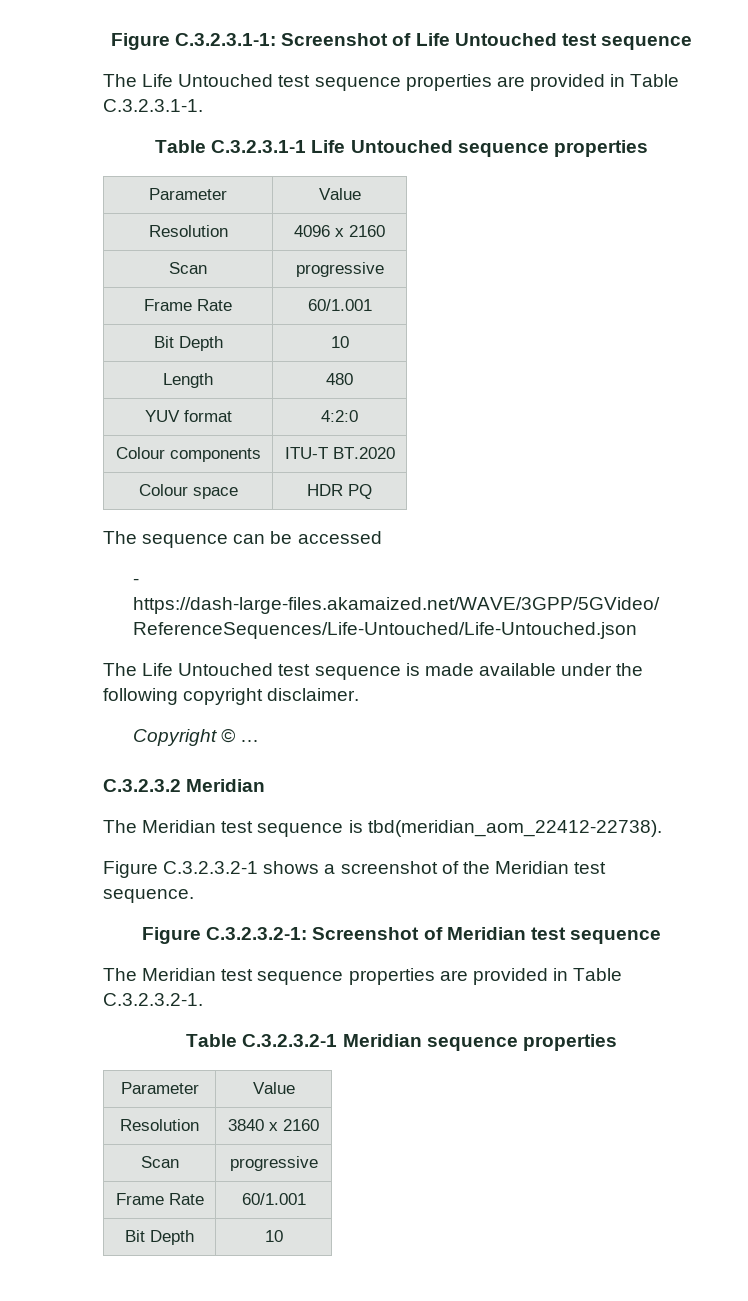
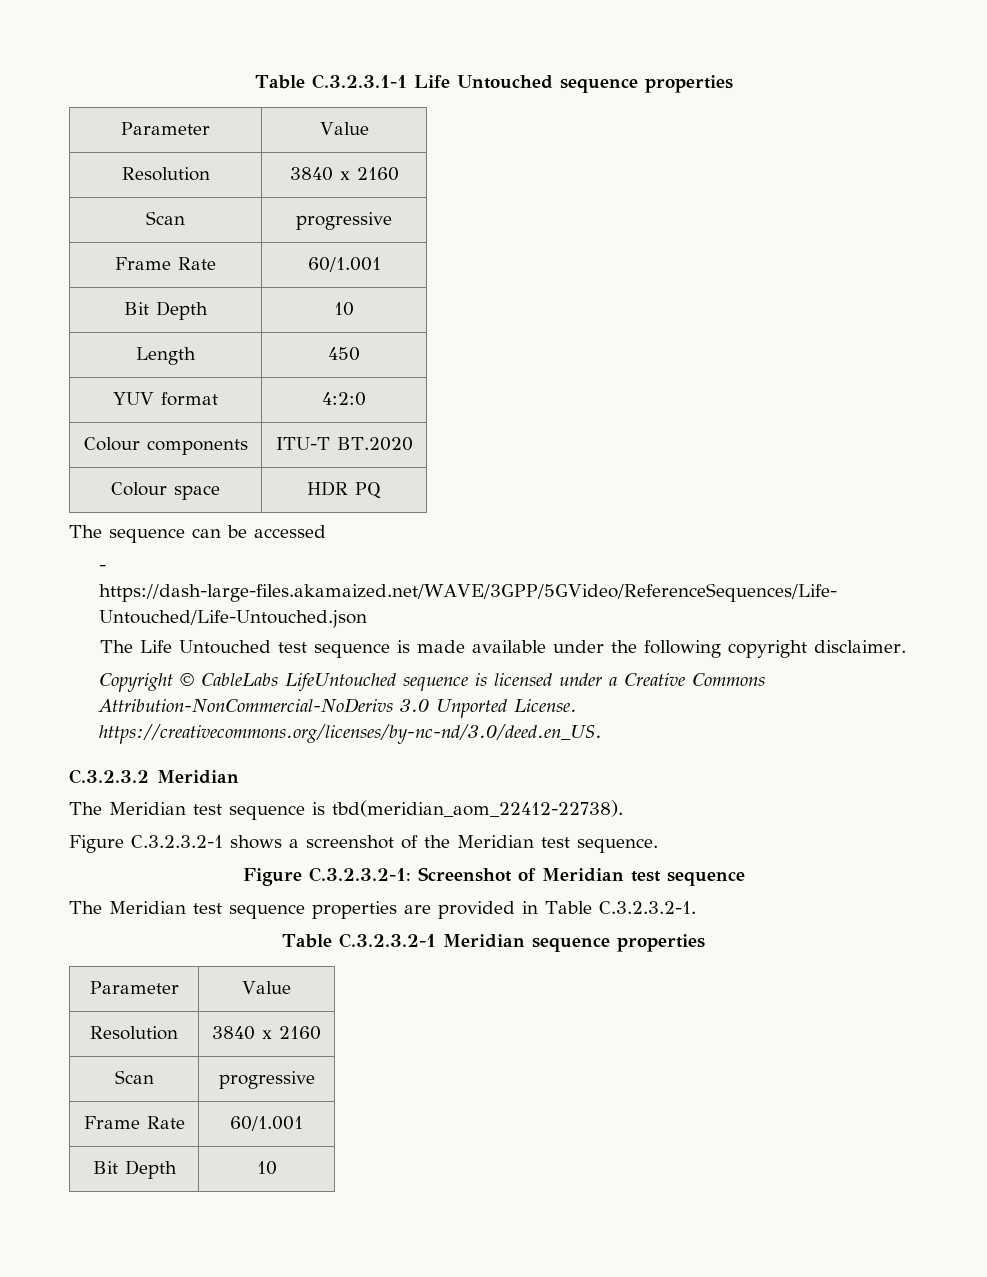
[111,33,692,50] [103,74,680,91] [103,99,203,112] Figure C.3.2.3.1-1: Screenshot of Life Untouched test sequence // The Life Untouched test sequence properties are provided in Table C.3.2.3.1-1. // -> (254, 82) none
[294,225,330,237] 4096 -> [289,167,333,181] 3840
[326,373,353,385] 480 -> [328,347,360,361] 450
[239,740,259,742] … -> [200,673,765,692] [97,698,577,718] [98,724,602,744] CableLabs LifeUntouched sequence is licensed under a Creative Commons Attribution-NonCommercial-NoDerivs 3.0 Unported License. https://creativecommons.org/licenses/by-nc-nd/3.0/deed.en_US.

